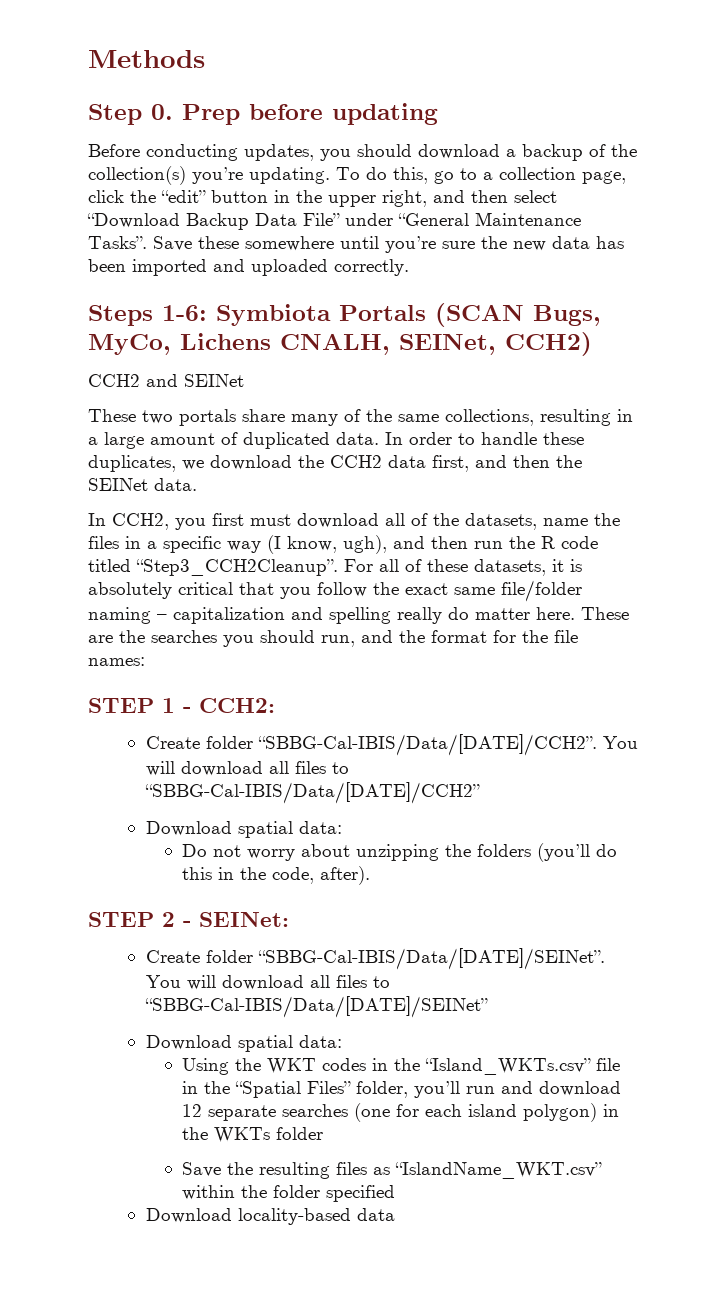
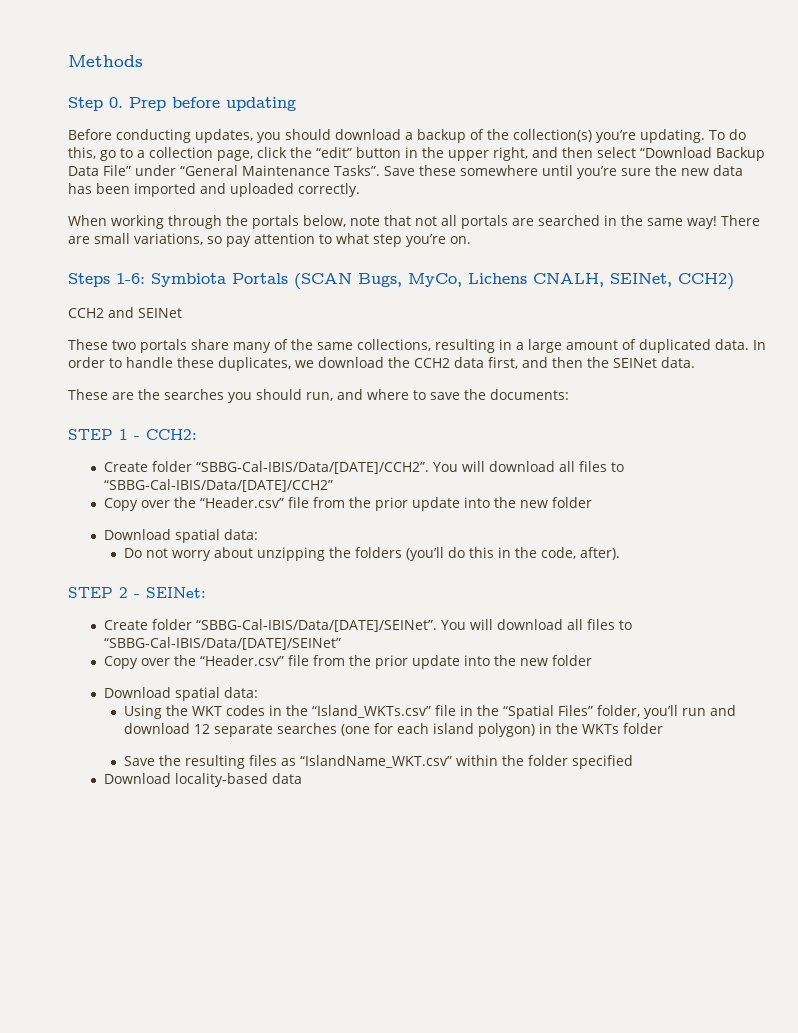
(409, 267) none -> [68,215,760,229] [68,233,471,247] // When working through the portals below, note that not all portals are searched in the same way! There are small variations, so pay attention to what step you’re on.
[88,513,620,530] [88,535,598,554] [88,559,582,576] [88,580,582,602] [88,607,575,624] In CCH2, you first must download all of the datasets, name the files in a specific way (I know, ugh), and then run the R code titled “Step3_CCH2Cleanup”. For all of these datasets, it is absolutely critical that you follow the exact same file/folder naming – capitalization and spelling really do matter here. -> (695, 362) none
[399,630,578,643] [88,657,145,666] the format for the file names: -> [367,389,569,400] where to save the documents:
(480, 793) none -> [103,497,592,511] // Copy over the “Header.csv” file from the prior update into the new folder
(488, 1007) none -> [103,655,592,669] // Copy over the “Header.csv” file from the prior update into the new folder

